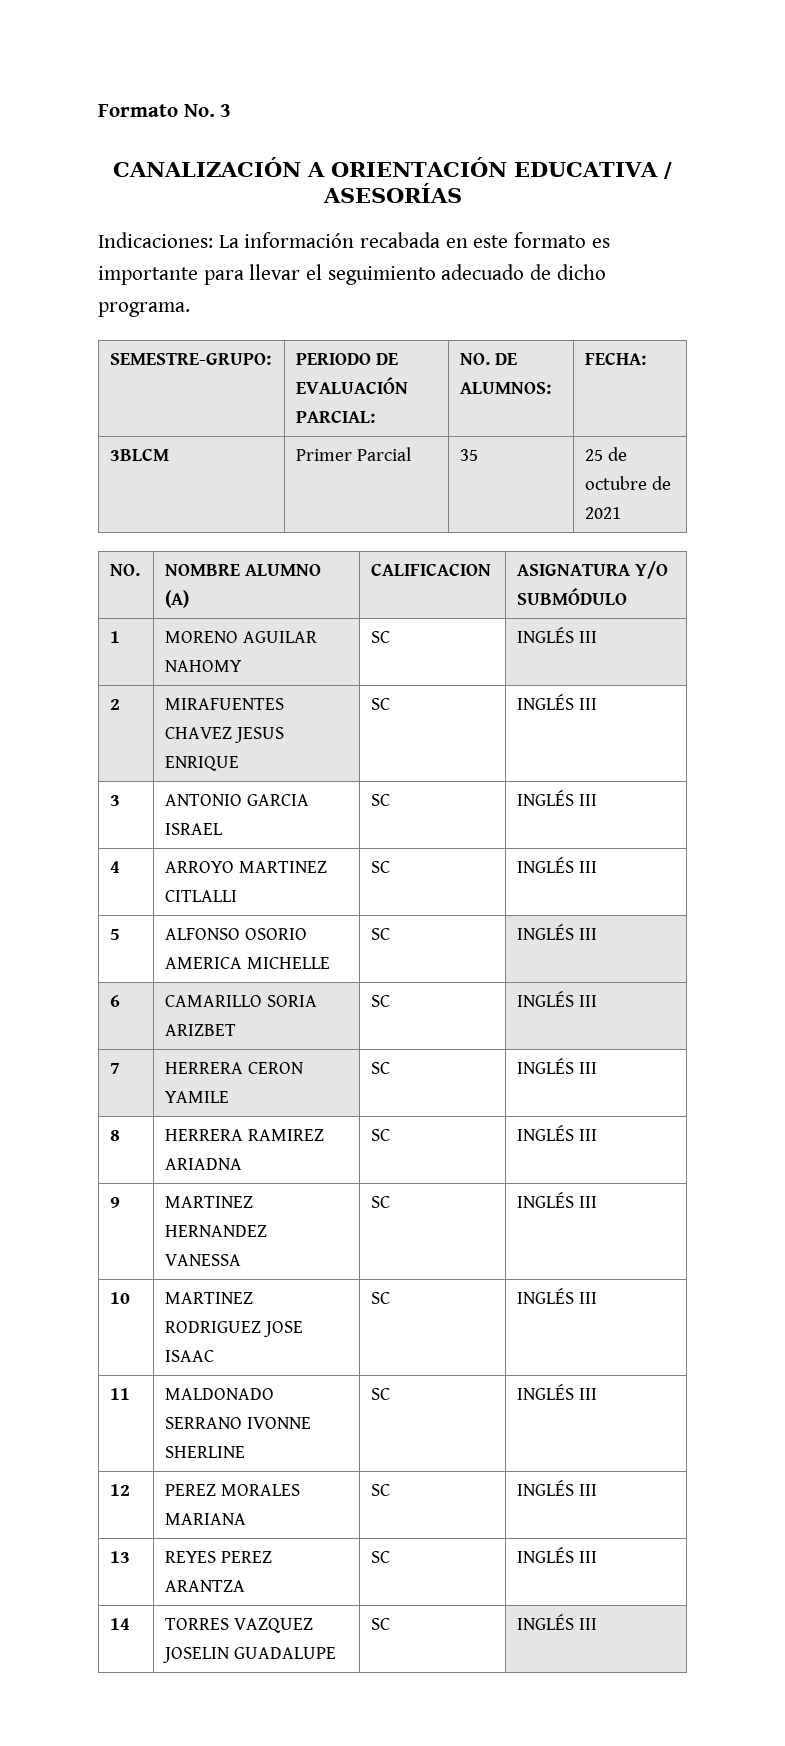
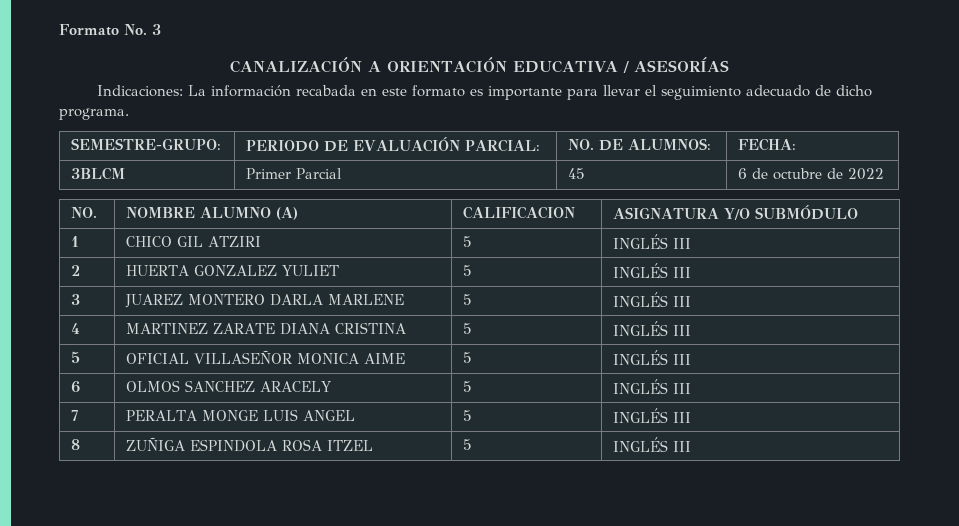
[460,449,479,461] [585,449,604,461] 35 | 25 -> [567,168,585,179] [737,168,747,179] 45 | 6
[585,507,622,519] 2021 -> [847,168,884,180] 2022
[165,631,318,643] [165,660,243,672] [371,631,391,643] MORENO AGUILAR NAHOMY | SC -> [125,236,261,247] [462,236,472,247] CHICO GIL ATZIRI | 5
[165,698,285,710] [165,727,285,743] [165,756,240,771] [371,698,391,710] [517,694,598,710] [110,795,121,806] [165,794,310,806] [165,823,223,835] [371,794,391,806] [517,790,598,806] [110,861,121,873] [165,861,328,873] [165,890,238,902] [371,861,391,873] [517,857,598,873] [110,929,121,940] [165,928,308,940] [165,957,331,969] [371,928,391,940] MIRAFUENTES CHAVEZ JESUS ENRIQUE | SC | INGLÉS III // 3 | ANTONIO GARCIA ISRAEL | SC | INGLÉS III // 4 | ARROYO MARTINEZ CITLALLI | SC | INGLÉS III // 5 | ALFONSO OSORIO AMERICA MICHELLE | SC -> [125,265,339,276] [462,265,472,276] [612,263,691,278] [70,294,80,305] [124,294,404,308] [462,294,472,305] [612,292,691,307] [70,323,80,334] [125,322,406,335] [462,323,472,334] [612,321,691,336] [70,351,80,363] [125,350,405,364] [462,352,472,363] HUERTA GONZALEZ YULIET | 5 | INGLÉS III // 3 | JUAREZ MONTERO DARLA MARLENE | 5 | INGLÉS III // 4 | MARTINEZ ZARATE DIANA CRISTINA | 5 | INGLÉS III // 5 | OFICIAL VILLASEÑOR MONICA AIME | 5
[165,995,318,1007] [165,1024,237,1036] [371,995,391,1007] CAMARILLO SORIA ARIZBET | SC -> [125,380,331,392] [462,381,472,392] OLMOS SANCHEZ ARACELY | 5
[165,1062,304,1074] [165,1091,230,1103] [371,1062,391,1074] [517,1058,598,1074] [110,1130,121,1141] [165,1129,325,1141] [165,1158,243,1170] [371,1129,391,1141] [517,1125,598,1141] [110,1197,121,1208] [165,1196,254,1208] [165,1225,268,1237] [165,1254,242,1266] [371,1196,391,1208] [517,1192,598,1208] [110,1292,131,1304] [165,1292,254,1304] [165,1321,304,1337] [165,1350,215,1362] [371,1292,391,1304] [517,1288,598,1304] [110,1388,131,1400] [165,1388,275,1400] [165,1417,312,1429] [165,1446,246,1458] [371,1388,391,1400] [517,1384,598,1400] [110,1484,131,1496] [165,1484,301,1496] [165,1513,247,1525] [371,1484,391,1496] [517,1480,598,1496] [110,1551,131,1563] [165,1551,273,1563] [165,1580,246,1592] [371,1551,391,1563] [517,1547,598,1563] [110,1618,131,1630] [165,1618,314,1633] [163,1647,337,1663] [371,1618,391,1630] HERRERA CERON YAMILE | SC | INGLÉS III // 8 | HERRERA RAMIREZ ARIADNA | SC | INGLÉS III // 9 | MARTINEZ HERNANDEZ VANESSA | SC | INGLÉS III // 10 | MARTINEZ RODRIGUEZ JOSE ISAAC | SC | INGLÉS III // 11 | MALDONADO SERRANO IVONNE SHERLINE | SC | INGLÉS III // 12 | PEREZ MORALES MARIANA | SC | INGLÉS III // 13 | REYES PEREZ ARANTZA | SC | INGLÉS III // 14 | TORRES VAZQUEZ JOSELIN GUADALUPE | SC -> [125,409,355,421] [462,410,472,421] [612,408,691,423] [70,439,80,450] [125,437,373,452] [462,439,472,450] PERALTA MONGE LUIS ANGEL | 5 | INGLÉS III // 8 | ZUÑIGA ESPINDOLA ROSA ITZEL | 5

